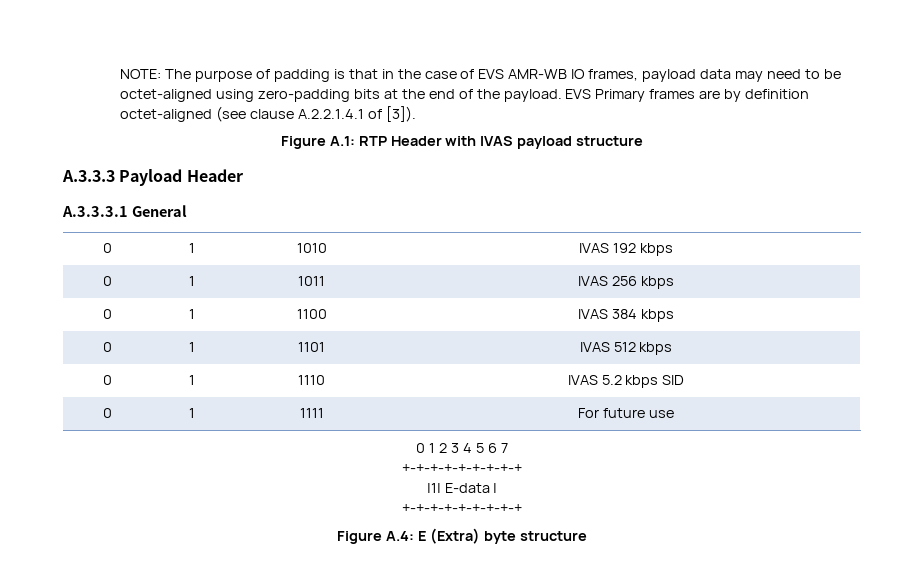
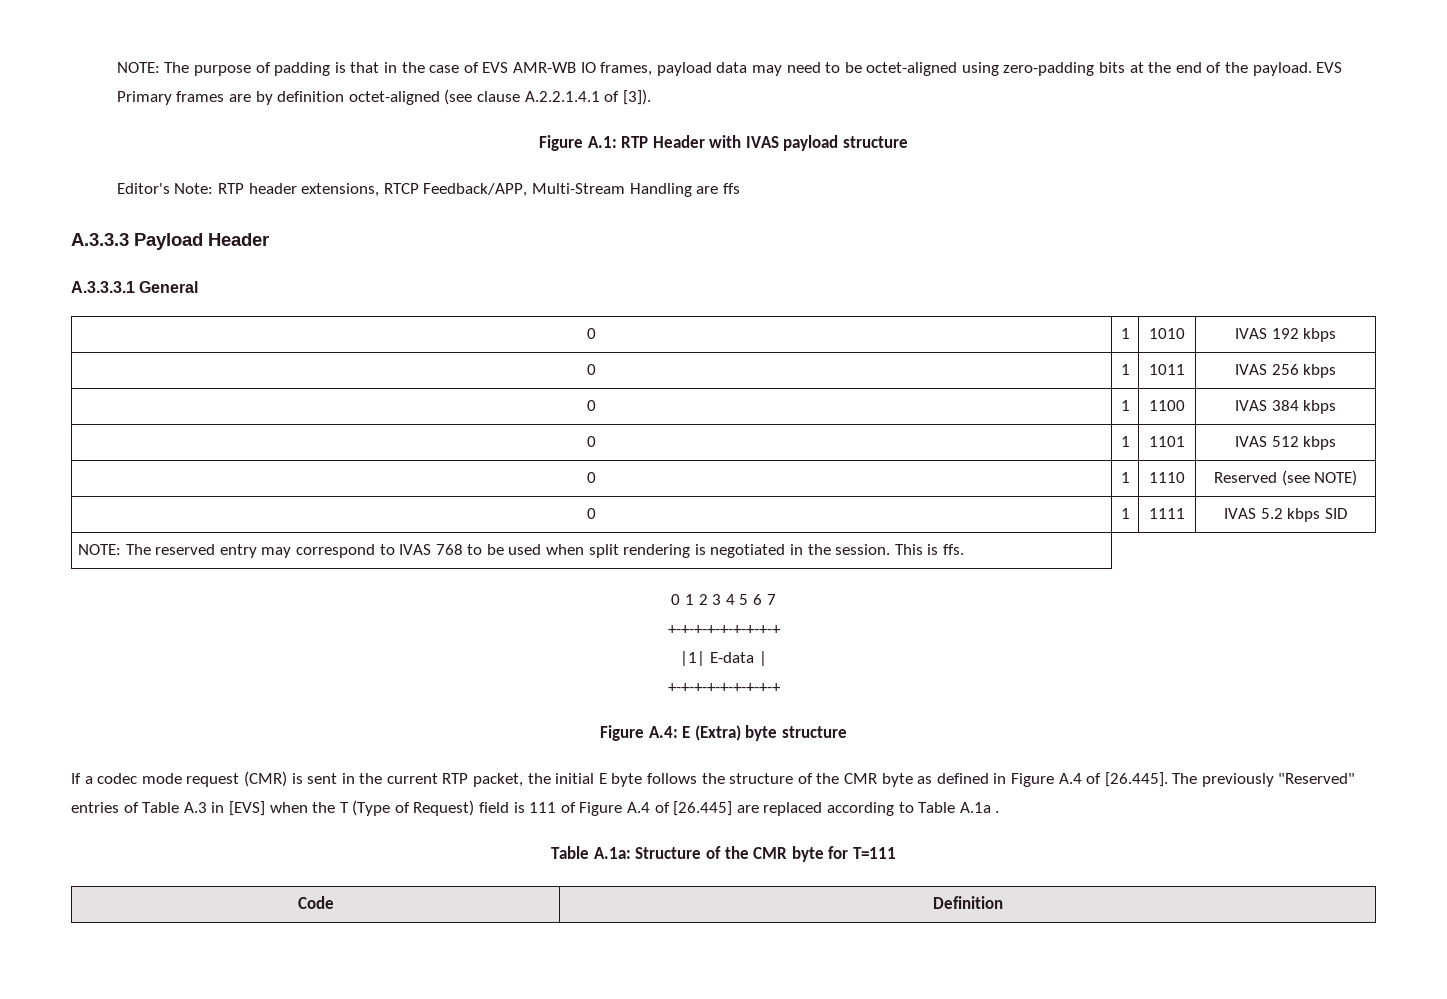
(644, 141) none -> [116,183,740,197] // Editor's Note: RTP header extensions, RTCP Feedback/APP, Multi-Stream Handling are ffs
[567,375,685,388] IVAS 5.2 kbps SID -> [1213,470,1358,486] Reserved (see NOTE)
[578,408,674,418] For future use -> [1224,508,1347,522] [77,544,964,558] IVAS 5.2 kbps SID // NOTE: The reserved entry may correspond to IVAS 768 to be used when split rendering is negotiated in the session. This is ffs.
(587, 536) none -> [71,771,1356,787] [71,800,1000,816] [551,846,896,862] [297,896,334,909] [932,896,1003,909] // If a codec mode request (CMR) is sent in the current RTP packet, the initial E byte follows the structure of the CMR byte as defined in Figure A.4 of [26.445]. The previously "Reserved" entries of Table A.3 in [EVS] when the T (Type of Request) field is 111 of Figure A.4 of [26.445] are replaced according to Table A.1a . // Table A.1a: Structure of the CMR byte for T=111 // Code | Definition

